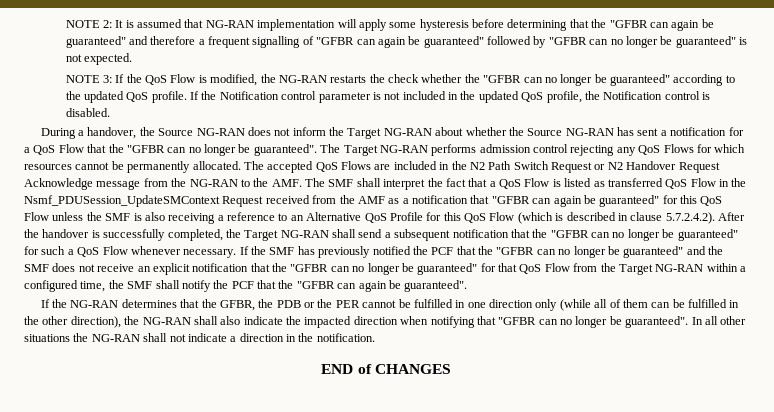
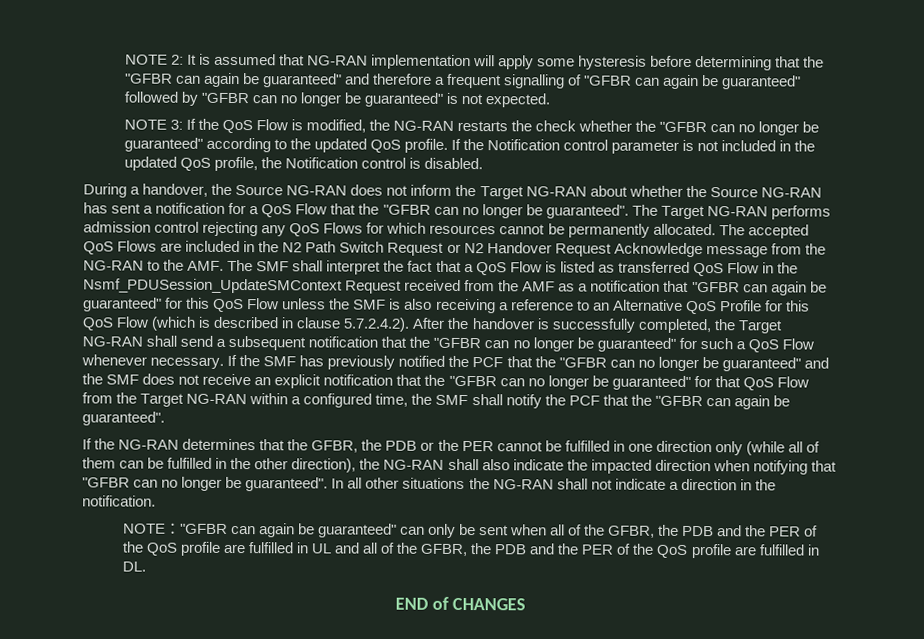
(375, 337) none -> [122,522,819,538] [121,541,820,559] [121,561,146,572] // NOTE："GFBR can again be guaranteed" can only be sent when all of the GFBR, the PDB and the PER of the QoS profile are fulfilled in UL and all of the GFBR, the PDB and the PER of the QoS profile are fulfilled in DL.

